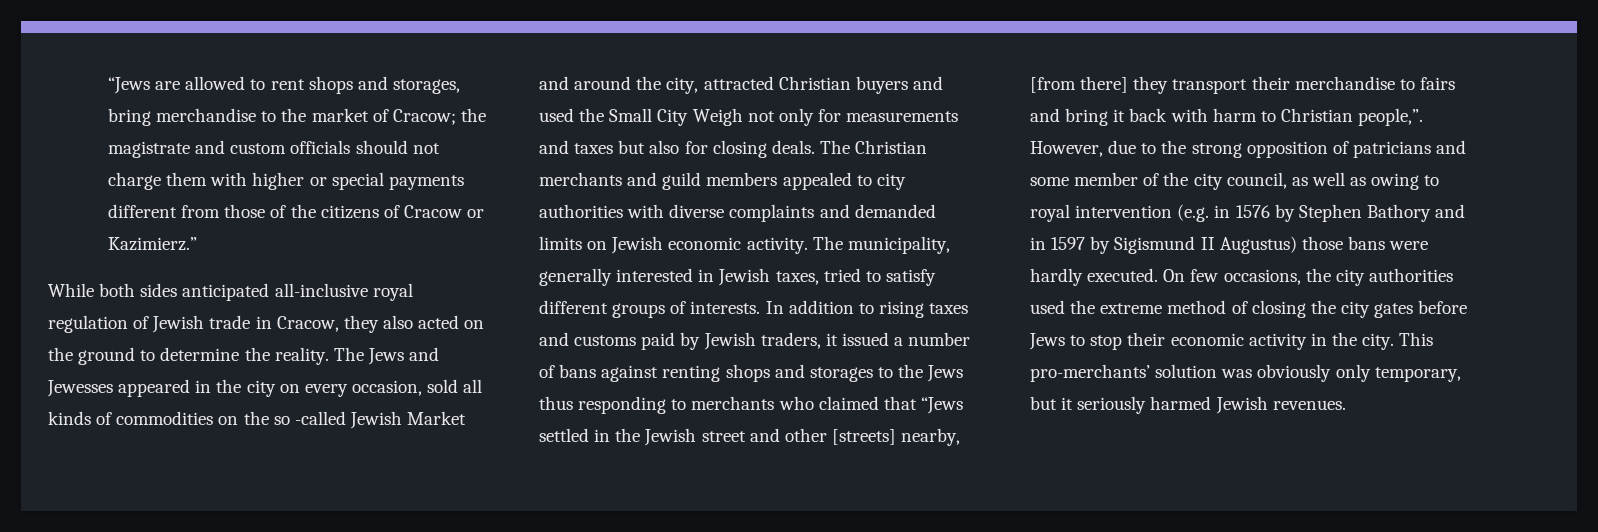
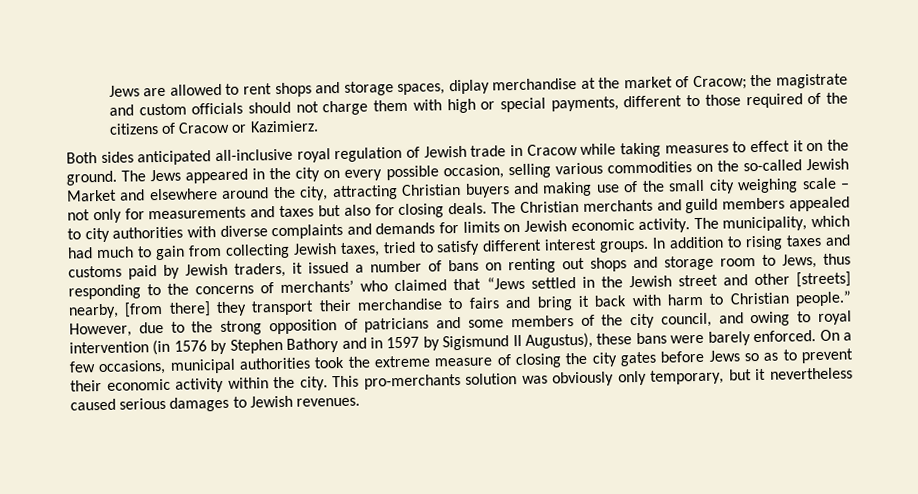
[108,77,151,94] “Jews -> [108,85,140,97] Jews
[392,79,460,94] [108,108,277,126] storages, bring merchandise to -> [343,77,596,96] storage spaces, diplay merchandise at
[252,172,305,190] higher -> [446,98,476,114] high
[388,175,464,190] [108,204,266,218] payments different from those -> [550,93,803,112] payments, different to those required
[108,237,198,251] [48,283,136,297] Kazimierz.” // While both -> [249,120,319,133] [66,152,97,164] Kazimierz. // Both
[276,315,485,333] [48,347,440,365] [47,380,113,397] Cracow, they also acted on the ground to determine the reality. The Jews and Jewesses -> [526,139,849,158] [66,169,182,186] Cracow while taking measures to effect it on the ground. The Jews
[351,379,483,396] [48,411,113,425] occasion, sold all kinds of -> [385,162,603,181] possible occasion, selling various
[273,411,346,425] so -called -> [742,159,802,172] so-called
(569, 83) none -> [148,188,218,201] elsewhere
[703,76,774,90] attracted -> [331,185,398,201] attracting
[539,108,743,126] used the Small City Weigh -> [542,177,851,197] making use of the small city weighing scale –
[854,204,936,218] demanded -> [375,222,459,235] demands for
[539,268,715,286] generally interested in -> [811,215,850,228] [67,243,290,261] which had much to gain from collecting
[612,301,761,318] groups of interests. -> [544,238,650,253] interest groups.
[601,364,964,382] [539,396,775,414] against renting shops and storages to the Jews thus responding to merchants -> [485,253,851,274] [68,279,355,300] on renting out shops and storage room to Jews, thus responding to the concerns of merchants’
[1358,108,1424,126] people,”. -> [795,290,853,307] people.”
[1074,172,1139,186] member -> [510,315,574,328] members
[1291,172,1367,186] as well as -> [718,312,744,324] and
[1177,204,1231,222] (e.g. in -> [152,339,171,356] (in
[1219,236,1429,254] [1030,268,1453,286] [1030,300,1065,314] Augustus) those bans were hardly executed. On few occasions, the city authorities used -> [525,329,853,349] [69,356,346,376] Augustus), these bans were barely enforced. On a few occasions, municipal authorities took
[1167,300,1227,314] method -> [434,357,493,367] measure
[1070,335,1123,350] to stop -> [744,348,854,364] so as to prevent
[1310,333,1327,346] in -> [227,377,269,389] within
[1030,364,1150,382] pro-merchants’ -> [363,373,461,390] pro-merchants
[1077,396,1212,414] seriously harmed -> [770,367,853,380] [70,396,247,412] nevertheless caused serious damages to

